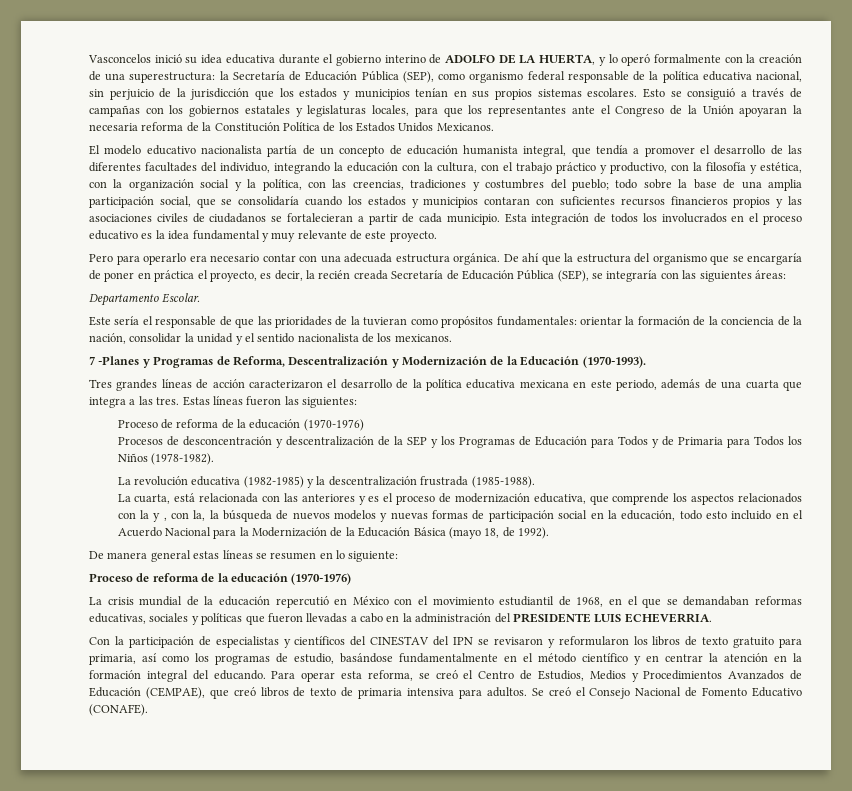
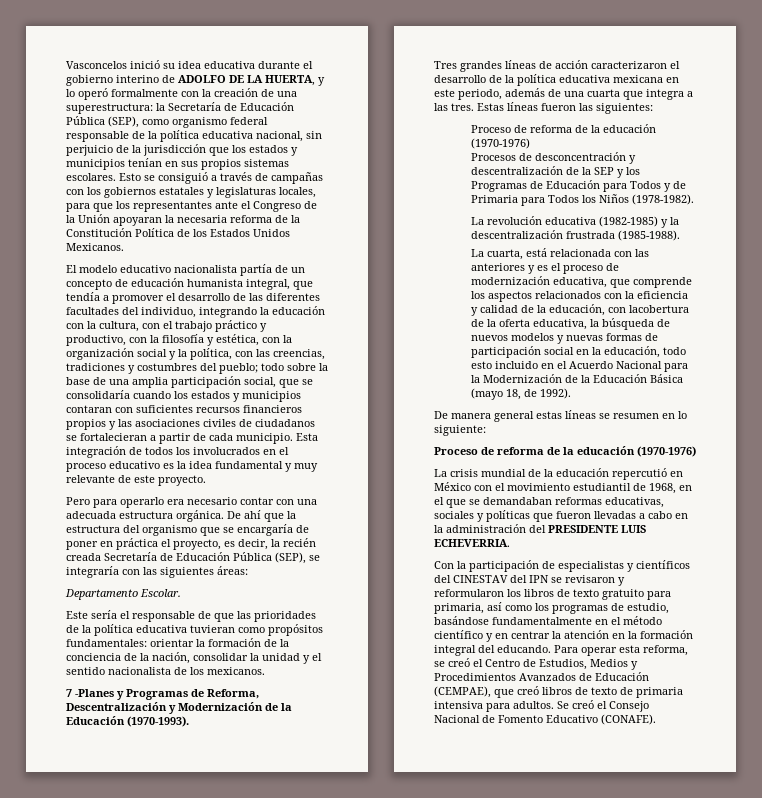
(360, 320) none -> [94,624,187,636] política educativa
[153,510,206,522] y , con la, -> [636,291,688,299] [470,304,689,316] [470,319,587,330] eficiencia y calidad de la educación, con lacobertura de la oferta educativa,

